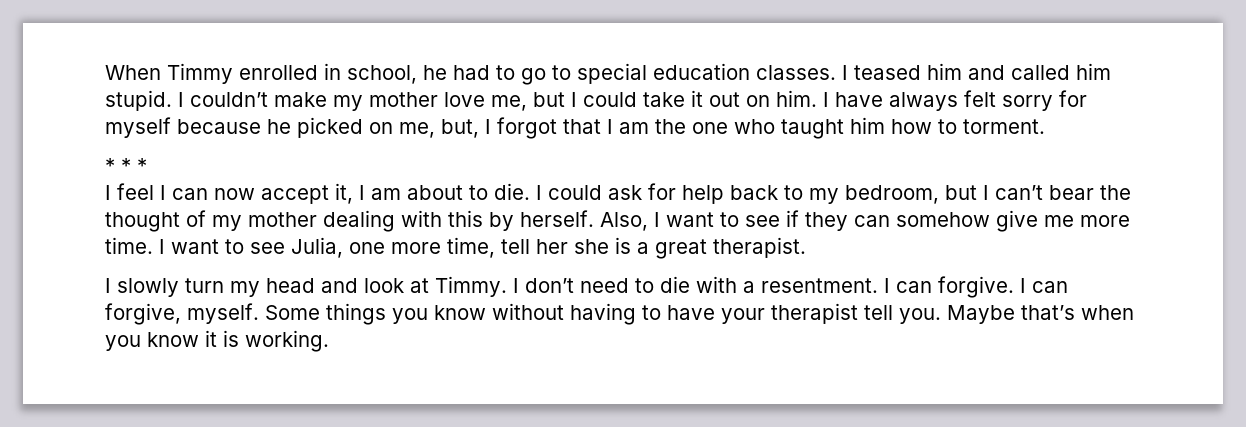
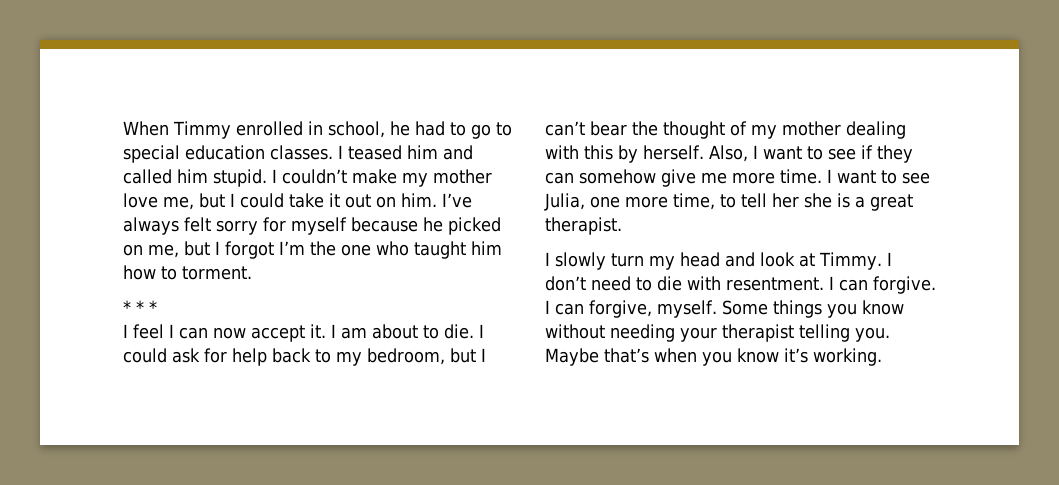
[823,92,883,107] I have -> [442,193,472,208] I’ve
[441,119,479,138] but, -> [184,241,210,256] but
[563,119,649,134] that I am -> [279,241,305,255] I’m
[335,183,353,204] it, -> [310,324,326,338] it.
(495, 247) none -> [720,194,736,208] to
[743,281,755,293] a -> (721, 283) none
[570,303,715,325] having to have -> [610,324,675,342] needing
[864,305,893,320] tell -> [799,324,850,342] telling
[205,330,239,347] it is -> [784,348,808,363] it’s

